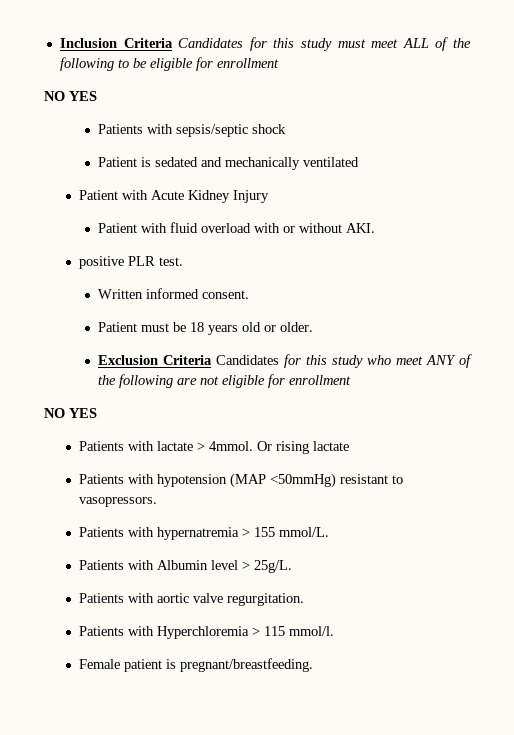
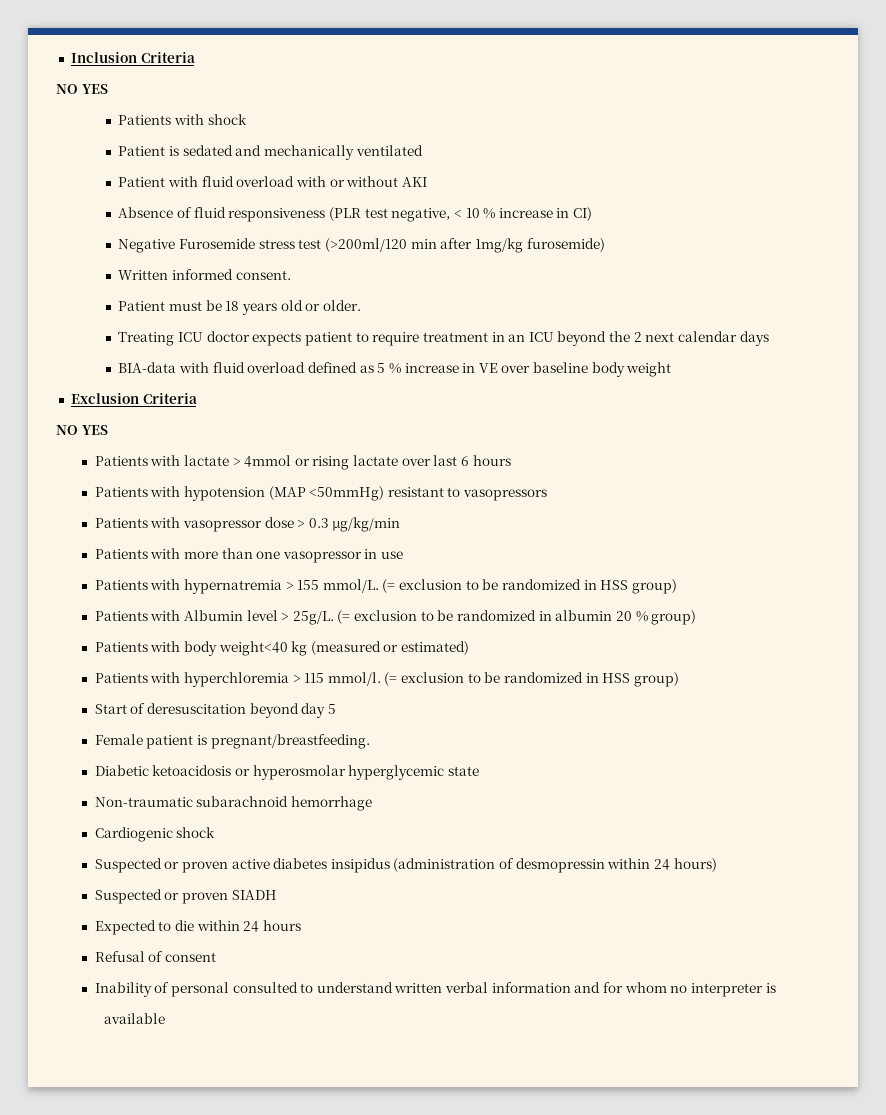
[178,37,472,51] [59,57,279,71] [44,91,97,101] [98,124,249,137] Candidates for this study must meet ALL of the following to be eligible for enrollment // NO YES // Patients with sepsis/septic -> [56,84,108,94] [118,114,205,125] // NO YES // Patients with
[79,190,270,203] // Patient with Acute Kidney Injury -> (423, 150) none
[346,223,376,233] [79,256,184,269] AKI. // positive PLR test. -> [401,177,427,187] [118,207,593,222] [118,238,605,253] AKI // Absence of fluid responsiveness (PLR test negative, < 10 % increase in CI) // Negative Furosemide stress test (>200ml/120 min after 1mg/kg furosemide)
[98,354,473,368] [98,374,352,388] Exclusion Criteria Candidates for this study who meet ANY of the following are not eligible for enrollment -> [118,331,769,346] [118,362,672,377] [70,393,197,404] Treating ICU doctor expects patient to require treatment in an ICU beyond the 2 next calendar days // BIA-data with fluid overload defined as 5 % increase in VE over baseline body weight // Exclusion Criteria
[209,441,273,451] 4mmol. Or -> [244,455,310,467] 4mmol or
(350, 446) none -> [401,455,511,466] over last 6 hours
[79,497,158,507] vasopressors. -> [463,489,548,501] [94,517,401,532] [94,548,404,563] vasopressors // Patients with vasopressor dose > 0.3 µg/kg/min // Patients with more than one vasopressor in use
(330, 532) none -> [382,579,678,594] (= exclusion to be randomized in HSS group)
[79,593,305,606] [79,626,250,639] // Patients with aortic valve regurgitation. // Patients with Hyperchloremia -> [337,610,697,625] [94,641,470,656] [94,672,289,687] (= exclusion to be randomized in albumin 20 % group) // Patients with body weight<40 kg (measured or estimated) // Patients with hyperchloremia
[79,658,314,672] // Female patient is pregnant/breastfeeding. -> [384,672,680,687] [94,703,336,718] [94,734,370,749] [94,765,479,780] [94,796,372,811] [94,827,216,842] [94,858,717,873] [94,889,277,904] [94,920,301,935] [94,951,216,962] [94,982,776,997] [103,1013,165,1024] (= exclusion to be randomized in HSS group) // Start of deresuscitation beyond day 5 // Female patient is pregnant/breastfeeding. // Diabetic ketoacidosis or hyperosmolar hyperglycemic state // Non-traumatic subarachnoid hemorrhage // Cardiogenic shock // Suspected or proven active diabetes insipidus (administration of desmopressin within 24 hours) // Suspected or proven SIADH // Expected to die within 24 hours // Refusal of consent // Inability of personal consulted to understand written verbal information and for whom no interpreter is // available

